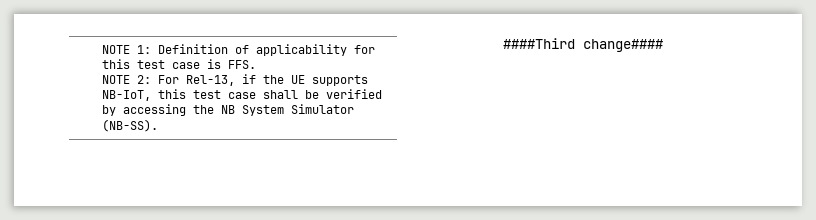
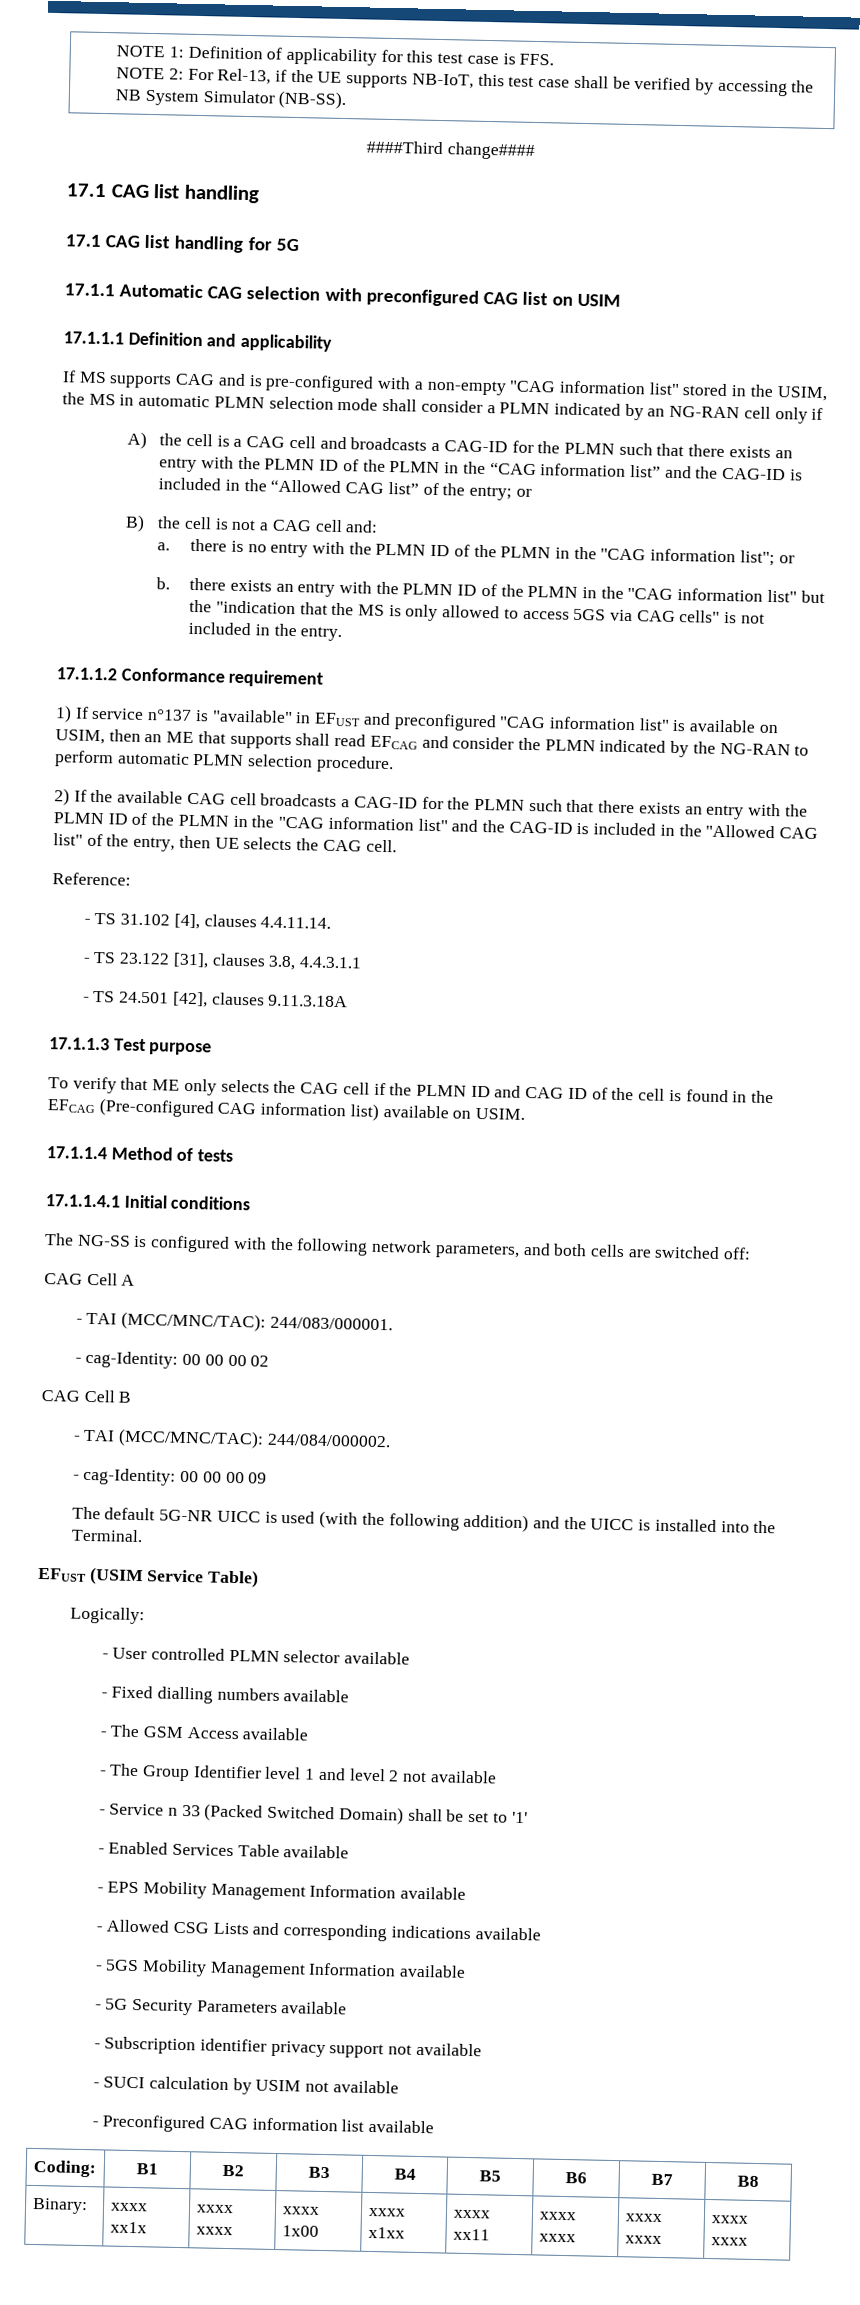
(663, 45) none -> [66,183,260,204] [65,234,299,253] [64,283,622,307] [63,331,333,352] [62,370,827,402] [62,392,824,424] [126,431,793,459] [159,456,803,481] [158,477,532,501] [124,514,379,533] [157,538,795,567] [156,577,825,604] [189,599,765,624] [188,621,343,642] [56,667,324,688] [55,705,778,734] [55,729,810,758] [54,750,394,774] [54,788,808,820] [53,812,819,840] [53,833,397,853] [52,872,131,886] [83,912,332,930] [82,951,363,971] [82,990,349,1008] [49,1037,213,1056] [48,1076,774,1104] [47,1098,526,1121] [46,1146,235,1162] [45,1194,252,1211] [44,1233,752,1260] [44,1272,136,1286] [75,1311,393,1332] [74,1350,270,1369] [41,1389,132,1403] [72,1428,391,1449] [72,1467,268,1486] [71,1506,777,1534] [70,1528,143,1543] [38,1567,260,1588] [69,1606,145,1625] [101,1647,411,1665] [100,1685,350,1704] [99,1724,310,1741] [98,1763,497,1784] [98,1803,528,1825] [97,1841,350,1859] [96,1881,467,1901] [95,1919,541,1942] [94,1959,467,1979] [94,1998,348,2016] [93,2036,482,2059] [92,2076,399,2095] [91,2114,435,2134] [32,2159,96,2178] [136,2163,158,2175] [222,2164,244,2177] [308,2166,330,2179] [393,2168,416,2180] [479,2170,501,2182] [565,2172,587,2184] [651,2173,673,2186] [737,2175,759,2188] [31,2197,88,2215] [109,2202,148,2212] [109,2221,147,2234] [195,2204,234,2214] [195,2226,233,2236] [281,2206,320,2215] [281,2225,319,2237] [367,2207,406,2217] [367,2226,405,2239] [452,2209,491,2219] [452,2228,490,2241] [538,2211,577,2221] [538,2233,576,2243] [624,2213,663,2223] [624,2235,662,2245] [710,2215,748,2224] [710,2237,748,2246] // 17.1 CAG list handling // 17.1 CAG list handling for 5G // 17.1.1 Automatic CAG selection with preconfigured CAG list on USIM // 17.1.1.1 Definition and applicability // If MS supports CAG and is pre-configured with a non-empty "CAG information list" stored in the USIM, the MS in automatic PLMN selection mode shall consider a PLMN indicated by an NG-RAN cell only if // A) the cell is a CAG cell and broadcasts a CAG-ID for the PLMN such that there exists an entry with the PLMN ID of the PLMN in the “CAG information list” and the CAG-ID is included in the “Allowed CAG list” of the entry; or // B) the cell is not a CAG cell and: // a. there is no entry with the PLMN ID of the PLMN in the "CAG information list"; or // b. there exists an entry with the PLMN ID of the PLMN in the "CAG information list" but the "indication that the MS is only allowed to access 5GS via CAG cells" is not included in the entry. // 17.1.1.2 Conformance requirement // 1) If service n°137 is "available" in EFUST and preconfigured "CAG information list" is available on USIM, then an ME that supports shall read EFCAG and consider the PLMN indicated by the NG-RAN to perform automatic PLMN selection procedure. // 2) If the available CAG cell broadcasts a CAG-ID for the PLMN such that there exists an entry with the PLMN ID of the PLMN in the "CAG information list" and the CAG-ID is included in the "Allowed CAG list" of the entry, then UE selects the CAG cell. // Reference: // - TS 31.102 [4], clauses 4.4.11.14. // - TS 23.122 [31], clauses 3.8, 4.4.3.1.1 // - TS 24.501 [42], clauses 9.11.3.18A // 17.1.1.3 Test purpose // To verify that ME only selects the CAG cell if the PLMN ID and CAG ID of the cell is found in the EFCAG (Pre-configured CAG information list) available on USIM. // 17.1.1.4 Method of tests // 17.1.1.4.1 Initial conditions // The NG-SS is configured with the following network parameters, and both cells are switched off: // CAG Cell A // - TAI (MCC/MNC/TAC): 244/083/000001. // - cag-Identity: 00 00 00 02 // CAG Cell B // - TAI (MCC/MNC/TAC): 244/084/000002. // - cag-Identity: 00 00 00 09 // The default 5G-NR UICC is used (with the following addition) and the UICC is installed into the Terminal. // EFUST (USIM Service Table) // Logically: // - User controlled PLMN selector available // - Fixed dialling numbers available // - The GSM Access available // - The Group Identifier level 1 and level 2 not available // - Service n 33 (Packed Switched Domain) shall be set to '1' // - Enabled Services Table available // - EPS Mobility Management Information available // - Allowed CSG Lists and corresponding indications available // - 5GS Mobility Management Information available // - 5G Security Parameters available // - Subscription identifier privacy support not available // - SUCI calculation by USIM not available // - Preconfigured CAG information list available // Coding: | B1 | B2 | B3 | B4 | B5 | B6 | B7 | B8 // Binary: | xxxx xx1x | xxxx xxxx | xxxx 1x00 | xxxx x1xx | xxxx xx11 | xxxx xxxx | xxxx xxxx | xxxx xxxx

